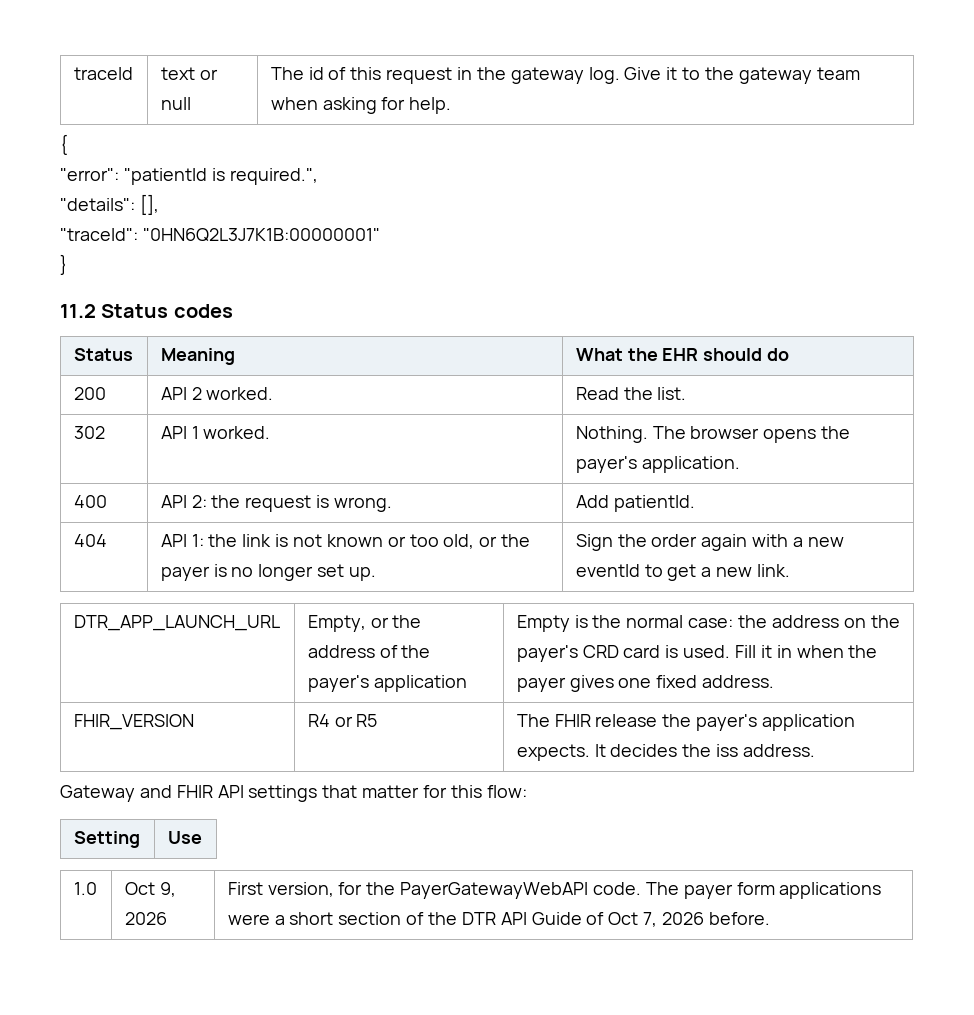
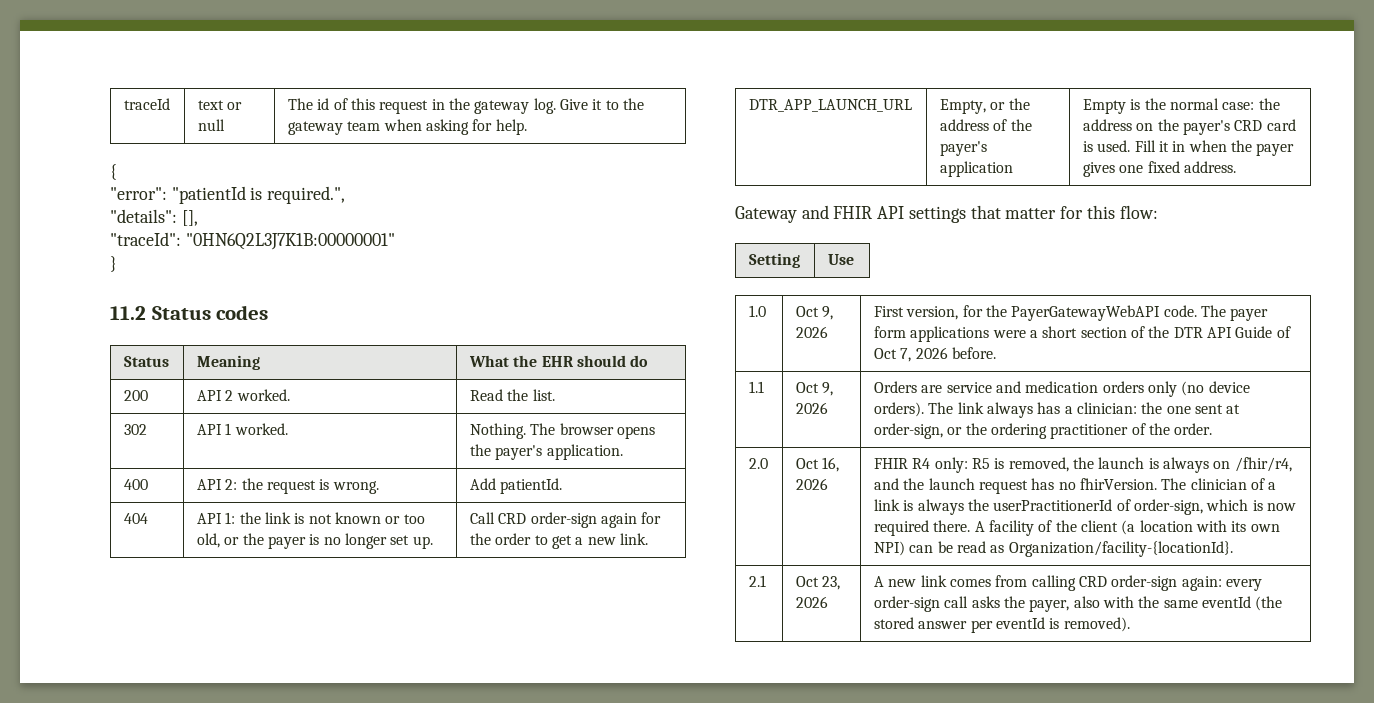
[575,534,844,551] [575,564,640,577] Sign the order again with a new eventId -> [469,512,662,528] [469,533,532,545] Call CRD order-sign again for the order
[73,714,194,730] [307,714,378,727] [516,714,855,731] [516,744,815,761] // FHIR_VERSION | R4 or R5 | The FHIR release the payer's application expects. It decides the iss address. -> (1236, 167) none
(770, 918) none -> [748,381,764,393] [795,382,834,396] [795,402,828,414] [873,381,1250,397] [873,402,1241,418] [873,423,1213,439] [748,458,768,469] [795,457,840,472] [795,478,828,490] [873,457,1292,473] [873,478,1277,494] [873,499,1296,515] [873,520,1280,536] [873,541,1233,557] [748,575,766,587] [795,576,841,590] [795,596,828,608] [873,575,1262,591] [873,596,1283,612] [873,617,1130,633] // 1.1 | Oct 9, 2026 | Orders are service and medication orders only (no device orders). The link always has a clinician: the one sent at order-sign, or the ordering practitioner of the order. // 2.0 | Oct 16, 2026 | FHIR R4 only: R5 is removed, the launch is always on /fhir/r4, and the launch request has no fhirVersion. The clinician of a link is always the userPractitionerId of order-sign, which is now required there. A facility of the client (a location with its own NPI) can be read as Organization/facility-{locationId}. // 2.1 | Oct 23, 2026 | A new link comes from calling CRD order-sign again: every order-sign call asks the payer, also with the same eventId (the stored answer per eventId is removed).

